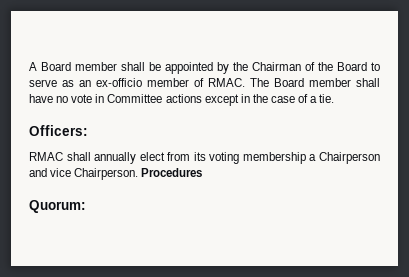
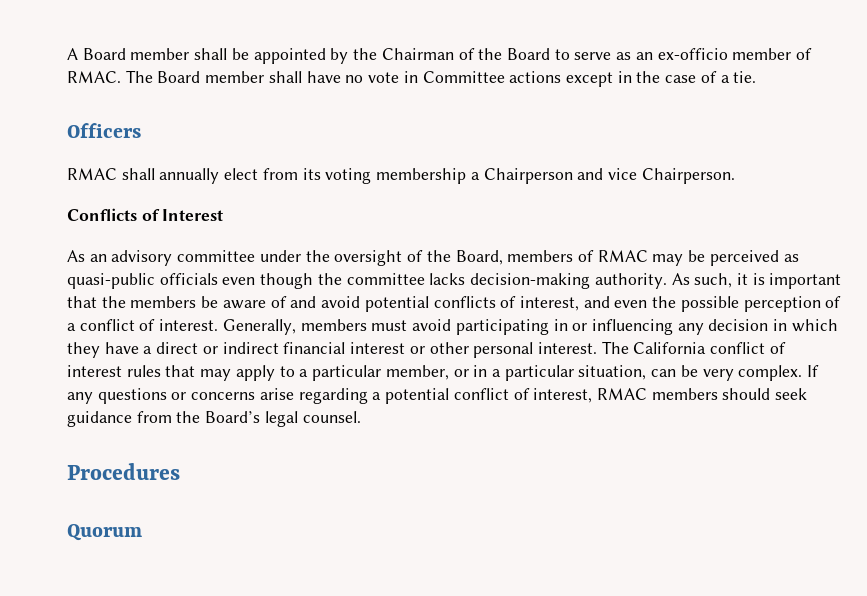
[29,125,88,136] Officers: -> [67,123,141,138] Officers
(139, 174) none -> [67,208,224,221] [67,250,799,266] [67,273,842,289] [67,296,842,312] [67,319,838,335] [67,341,786,358] [67,365,820,381] [67,388,808,404] [67,411,361,427] // Conflicts of Interest // As an advisory committee under the oversight of the Board, members of RMAC may be perceived as quasi-public officials even though the committee lacks decision-making authority. As such, it is important that the members be aware of and avoid potential conflicts of interest, and even the possible perception of a conflict of interest. Generally, members must avoid participating in or influencing any decision in which they have a direct or indirect financial interest or other personal interest. The California conflict of interest rules that may apply to a particular member, or in a particular situation, can be very complex. If any questions or concerns arise regarding a potential conflict of interest, RMAC members should seek guidance from the Board’s legal counsel. //
[29,200,86,213] Quorum: -> [67,524,142,541] Quorum

